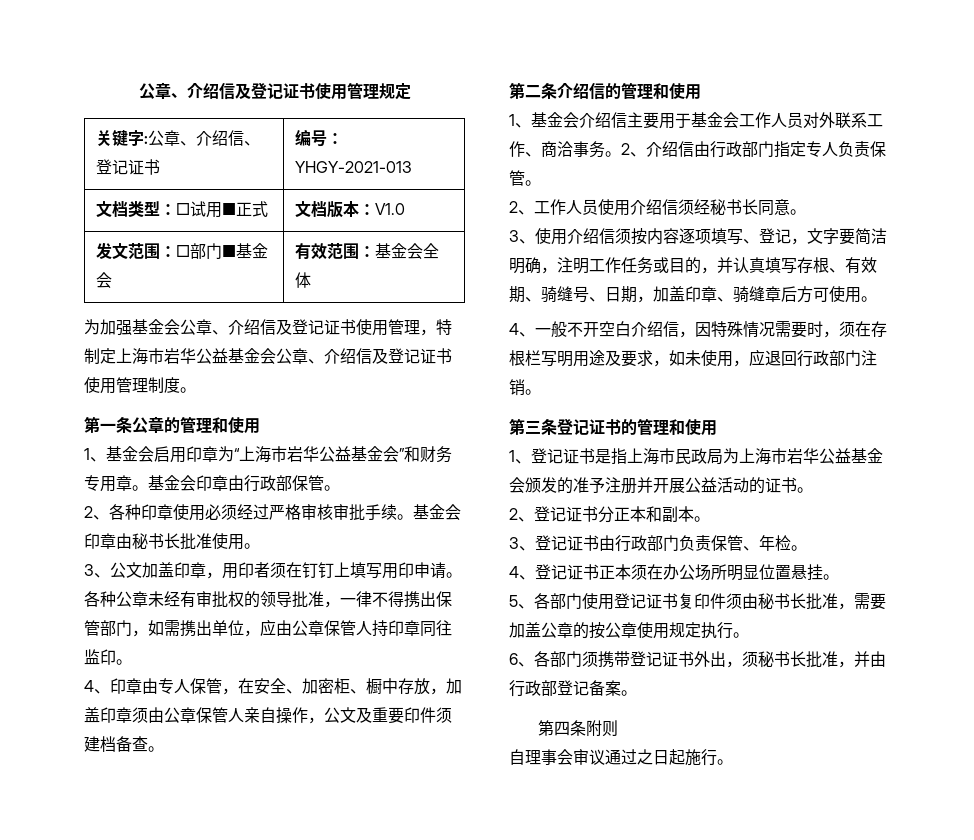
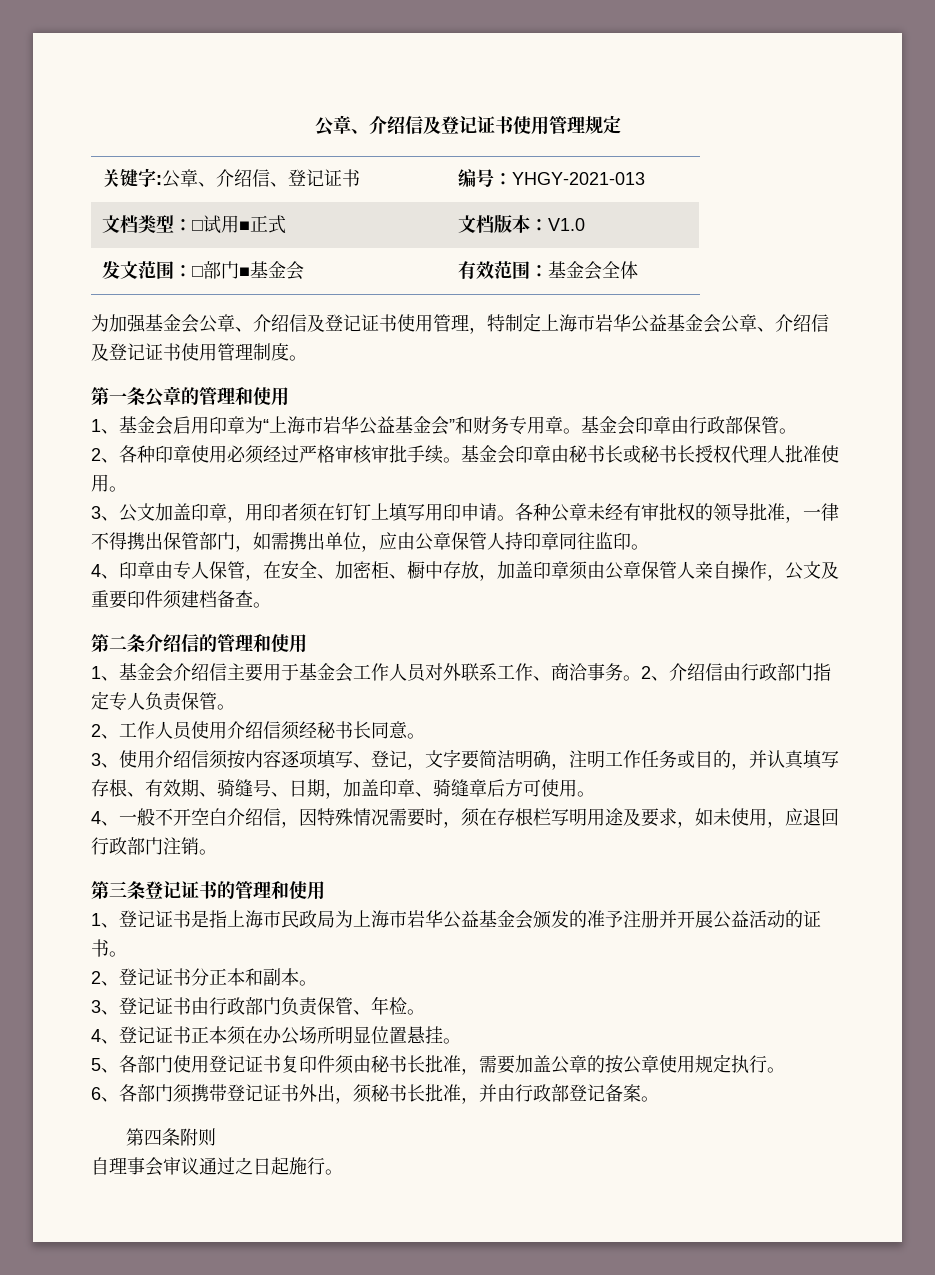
(180, 541) none -> [623,445,785,464] 或秘书长授权代理人

